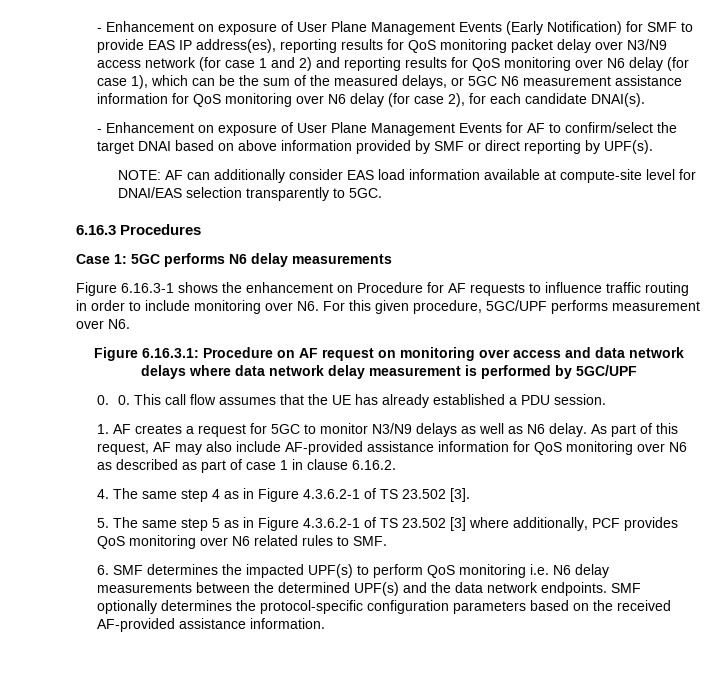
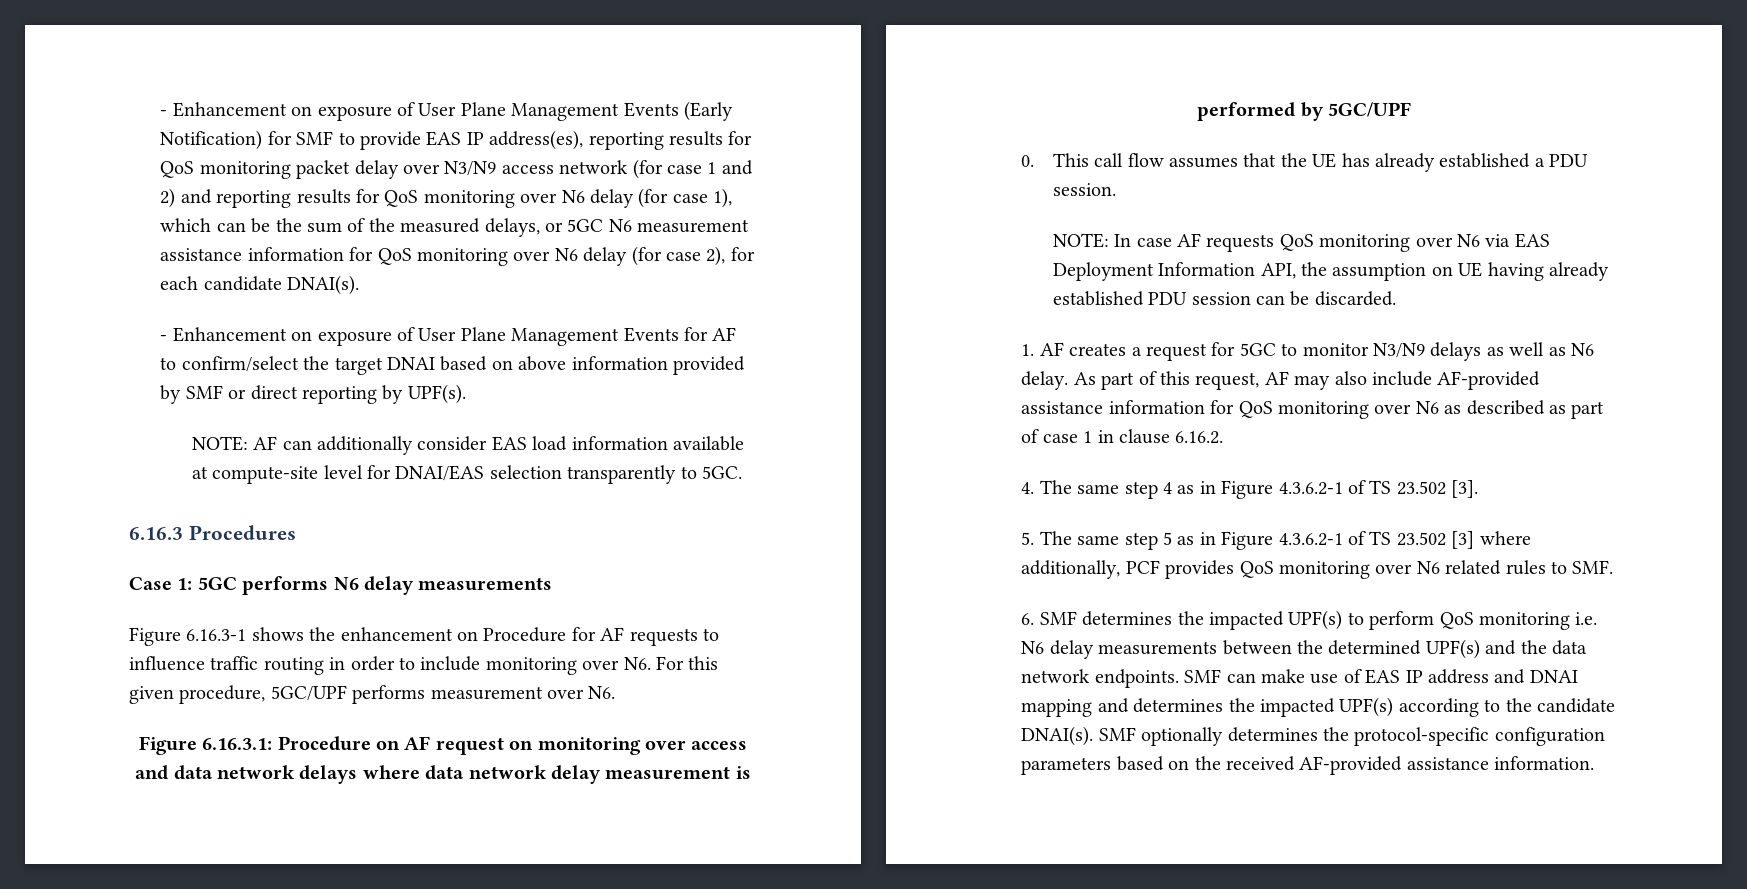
[118,395,131,405] 0. -> (1035, 161) none
(607, 399) none -> [1052,233,1550,252] [1052,262,1610,281] [1052,291,1396,306] // NOTE: In case AF requests QoS monitoring over N6 via EAS Deployment Information API, the assumption on UE having already established PDU session can be discarded.
(642, 588) none -> [1226,669,1578,684] [1021,697,1616,717] [1021,726,1136,746] can make use of EAS IP address and DNAI mapping and determines the impacted UPF(s) according to the candidate DNAI(s). SMF

